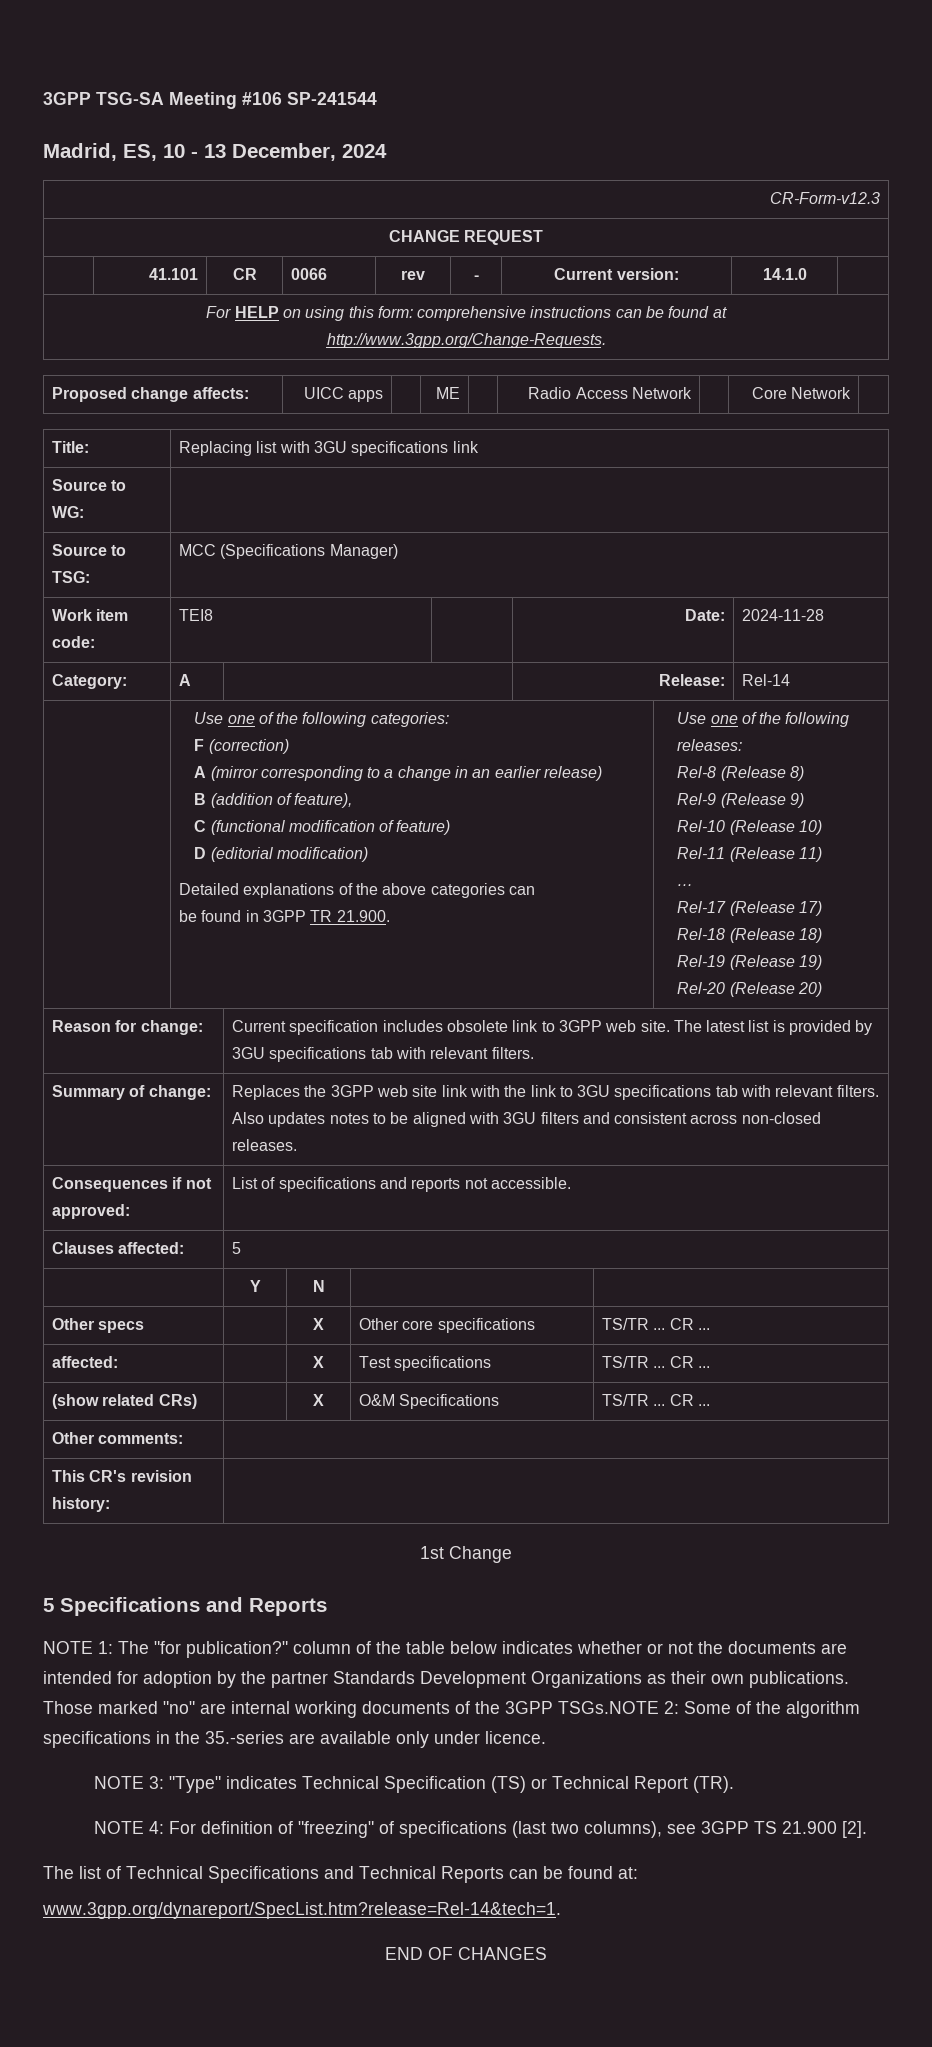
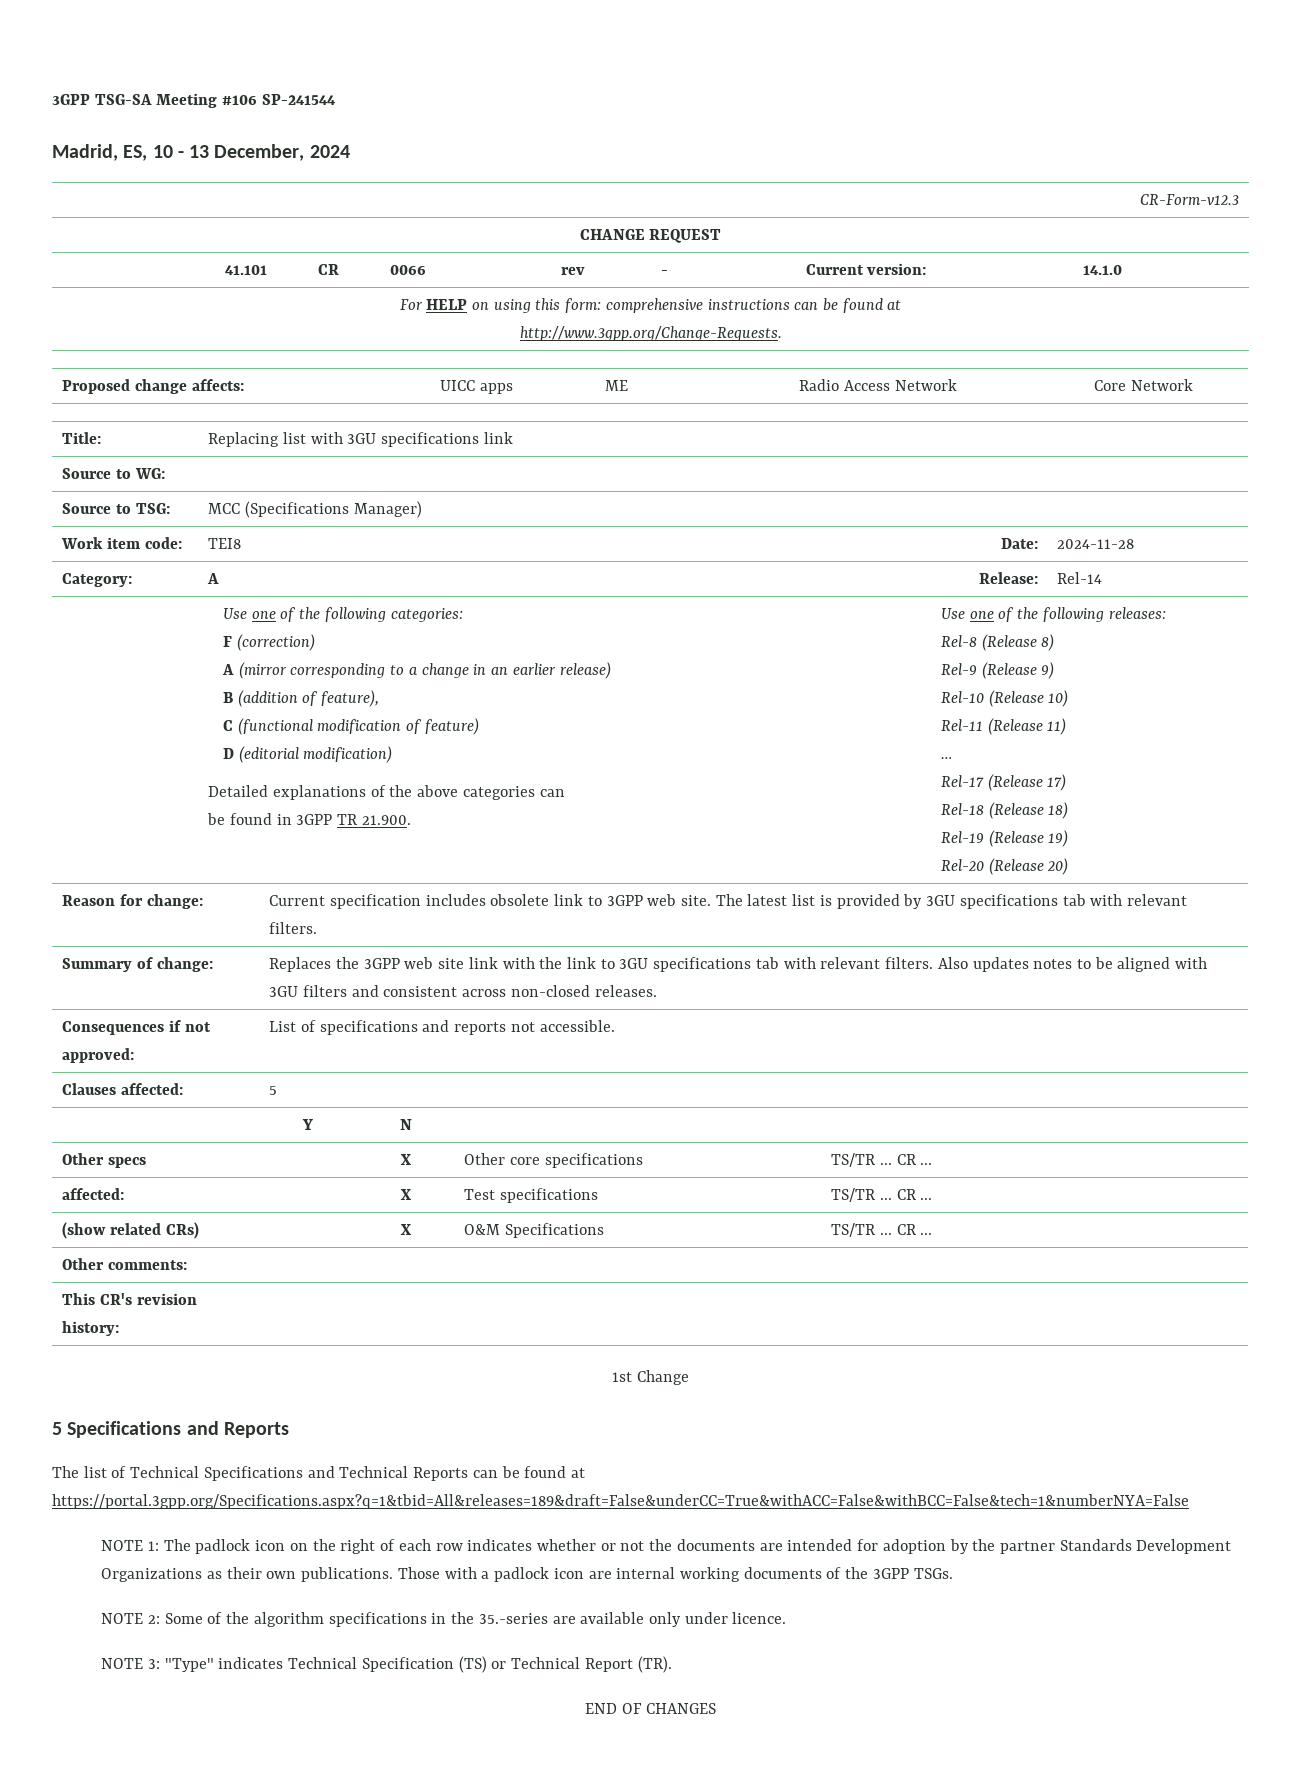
[43,1641,497,1658] NOTE 1: The "for publication?" column of the table below -> [52,1466,585,1481] [52,1494,1189,1509] [101,1539,463,1554] The list of Technical Specifications and Technical Reports can be found at https://portal.3gpp.org/Specifications.aspx?q=1&tbid=All&releases=189&draft=False&underCC=True&withACC=False&withBCC=False&tech=1&numberNYA=False // NOTE 1: The padlock icon on the right of each row
[98,1701,195,1714] marked "no" -> [444,1567,584,1582] with a padlock icon
[558,1701,659,1714] TSGs.NOTE -> [913,1568,953,1579] [101,1613,144,1624] TSGs. // NOTE
[93,1821,867,1838] [43,1866,638,1883] [42,1902,561,1919] // NOTE 4: For definition of "freezing" of specifications (last two columns), see 3GPP TS 21.900 [2]. // The list of Technical Specifications and Technical Reports can be found at: // www.3gpp.org/dynareport/SpecList.htm?release=Rel-14&tech=1. -> (672, 1664) none

